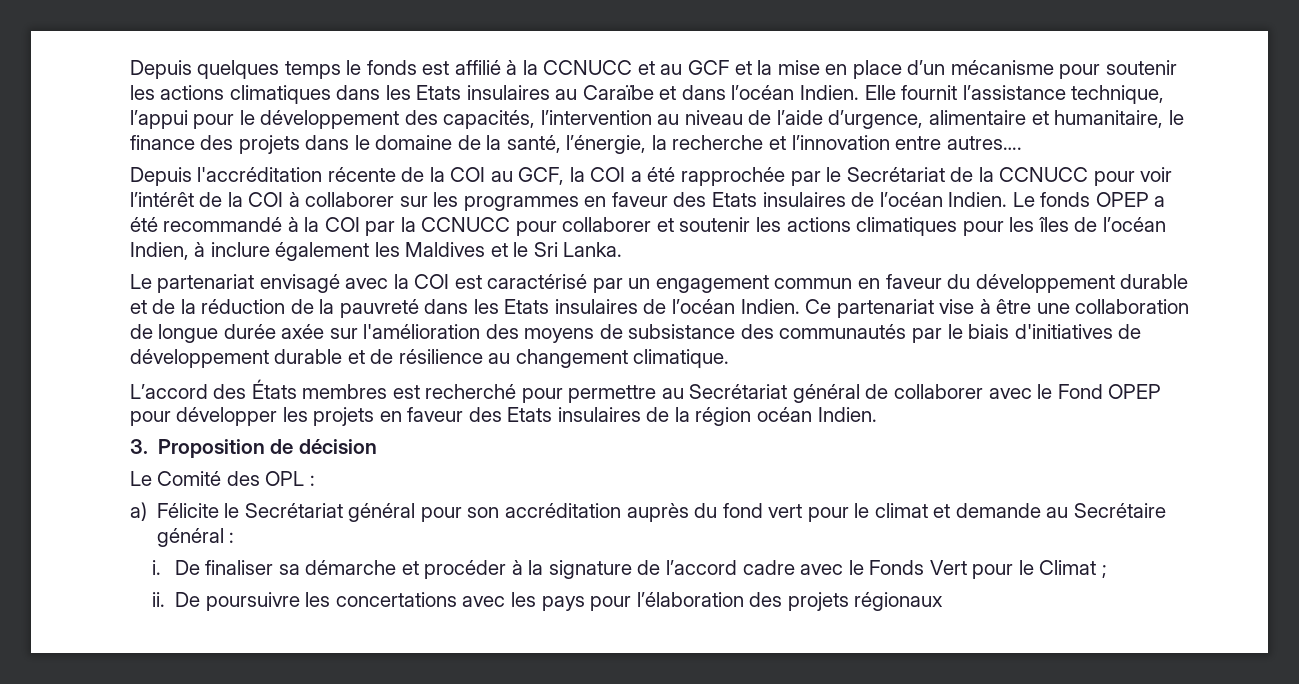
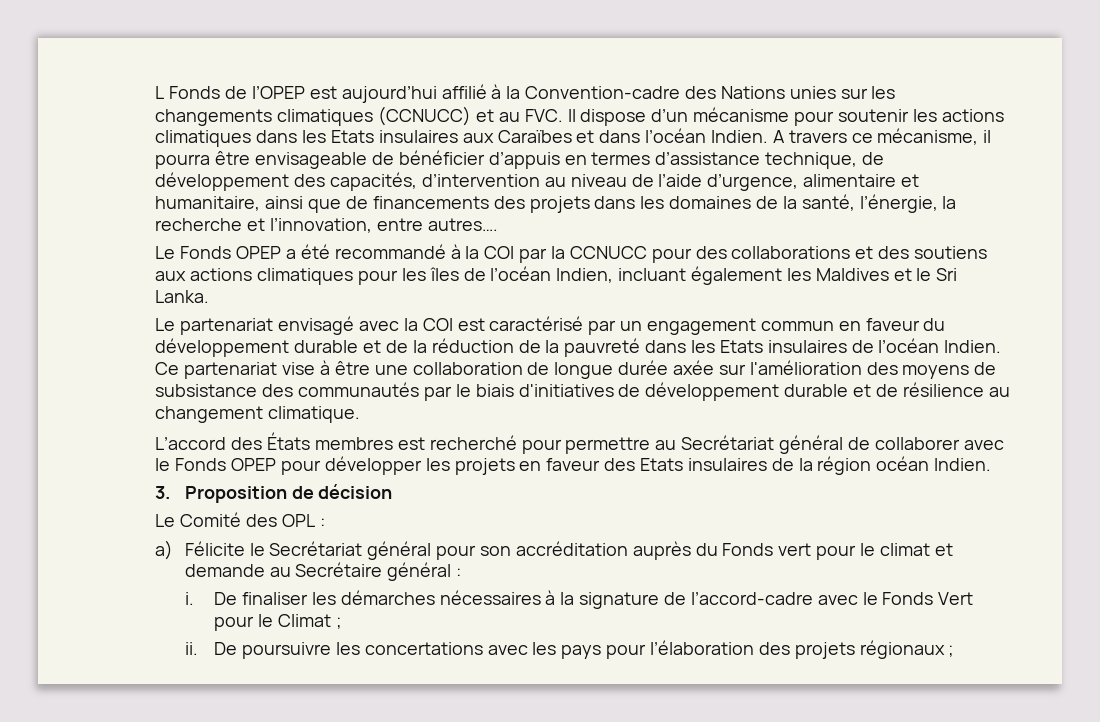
[129,60,902,79] Depuis quelques temps le fonds est affilié à la CCNUCC et au GCF et la mise en place -> [155,84,896,103] [155,106,647,126] L Fonds de l’OPEP est aujourd’hui affilié à la Convention-cadre des Nations unies sur les changements climatiques (CCNUCC) et au FVC. Il dispose
[555,85,654,100] au Caraïbe -> [462,130,572,143] aux Caraïbes
[864,85,1165,104] [129,110,255,129] Elle fournit l’assistance technique, l’appui pour le -> [772,128,992,145] [155,150,884,169] A travers ce mécanisme, il pourra être envisageable de bénéficier d’appuis en termes d’assistance technique, de
[540,110,652,125] l’intervention -> [421,174,540,187] d’intervention
[1168,110,1184,125] [129,135,195,150] le finance -> [265,196,489,213] ainsi que de financements
[354,135,453,150] le domaine -> [640,196,752,209] les domaines
[791,135,890,150] l’innovation -> [270,218,373,233] l’innovation,
[129,167,1173,186] [129,192,1091,211] Depuis l'accréditation récente de la COI au GCF, la COI a été rapprochée par le Secrétariat de la CCNUCC pour voir l’intérêt de la COI à collaborer sur les programmes en faveur des Etats insulaires de l’océan Indien. Le fonds -> [155,246,232,259] Le Fonds
[562,217,781,232] collaborer et soutenir les -> [695,246,987,259] [155,271,187,281] des collaborations et des soutiens aux
[194,242,270,257] à inclure -> [618,268,687,281] incluant
[1057,384,1103,399] Fond -> [175,458,227,471] Fonds
[722,503,763,518] fond -> [722,543,774,556] Fonds
[278,560,507,579] sa démarche et procéder -> [311,590,541,605] les démarches nécessaires
[666,560,795,575] l’accord cadre -> [690,592,813,605] l’accord-cadre
(944, 601) none -> [948,645,955,657] ;

